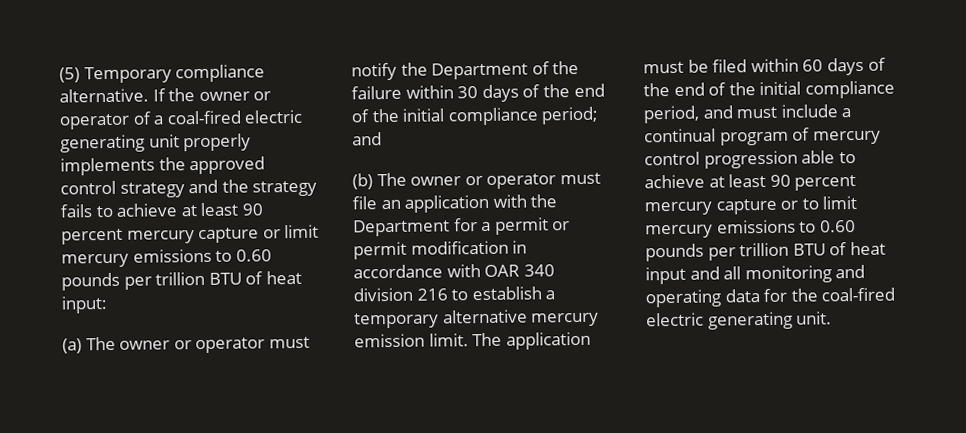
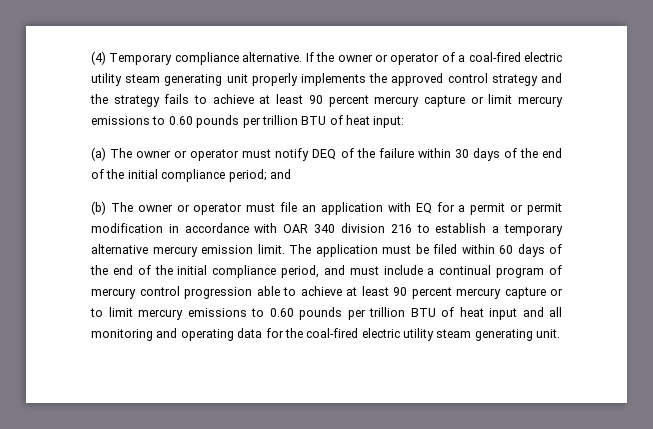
[59,67,80,83] (5) -> [91,51,106,65] (4)
(303, 116) none -> [91,73,161,86] utility steam
[400,62,529,80] the Department -> [312,149,337,160] DEQ
[530,194,558,208] [353,219,450,237] the Department -> [415,203,432,214] EQ
(704, 319) none -> [403,328,472,341] utility steam

